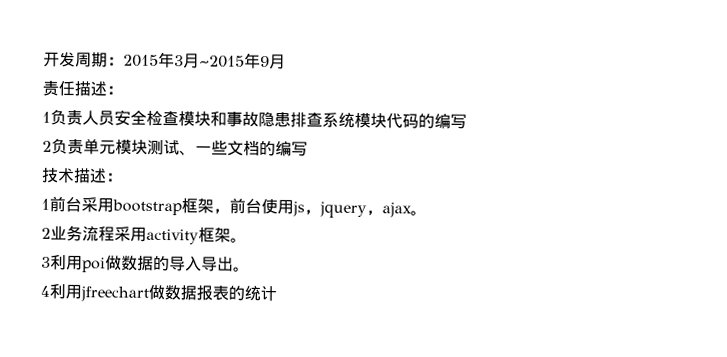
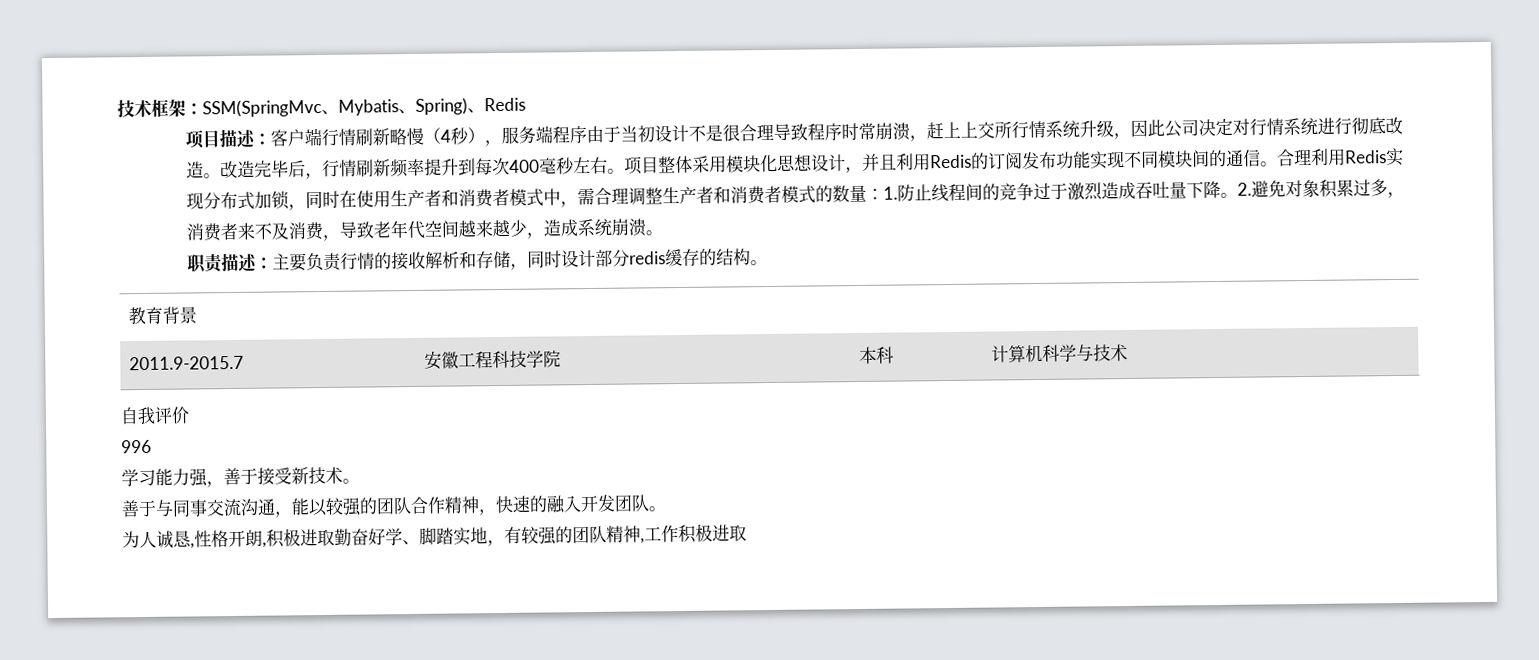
[43,51,286,70] [42,79,123,97] [42,109,467,130] [42,138,308,157] [41,167,123,184] [41,195,427,219] [41,225,247,245] [41,254,250,273] [40,283,277,302] 开发周期：2015年3月~2015年9月 // 责任描述： // 1负责人员安全检查模块和事故隐患排查系统模块代码的编写 // 2负责单元模块测试、一些文档的编写 // 技术描述： // 1前台采用bootstrap框架，前台使用js，jquery，ajax。 // 2业务流程采用activity框架。 // 3利用poi做数据的导入导出。 // 4利用jfreechart做数据报表的统计 -> [117,97,526,118] [185,116,1404,149] [186,147,1405,180] [186,179,1406,211] [186,218,664,242] [187,248,769,274] [128,306,198,326] [129,355,245,371] [424,350,562,370] [859,346,895,364] [991,343,1129,363] [120,406,190,425] [121,439,152,454] [121,466,360,488] [121,494,667,518] [122,523,747,549] 技术框架：SSM(SpringMvc、Mybatis、Spring)、Redis // 项目描述：客户端行情刷新略慢（4秒），服务端程序由于当初设计不是很合理导致程序时常崩溃，赶上上交所行情系统升级，因此公司决定对行情系统进行彻底改造。改造完毕后，行情刷新频率提升到每次400毫秒左右。项目整体采用模块化思想设计，并且利用Redis的订阅发布功能实现不同模块间的通信。合理利用Redis实现分布式加锁，同时在使用生产者和消费者模式中，需合理调整生产者和消费者模式的数量：1.防止线程间的竞争过于激烈造成吞吐量下降。2.避免对象积累过多，消费者来不及消费，导致老年代空间越来越少，造成系统崩溃。 // 职责描述：主要负责行情的接收解析和存储，同时设计部分redis缓存的结构。 // 教育背景 // 2011.9-2015.7 | 安徽工程科技学院 | 本科 | 计算机科学与技术 // 自我评价 // 996 // 学习能力强，善于接受新技术。 // 善于与同事交流沟通，能以较强的团队合作精神，快速的融入开发团队。 // 为人诚恳,性格开朗,积极进取勤奋好学、脚踏实地，有较强的团队精神,工作积极进取

